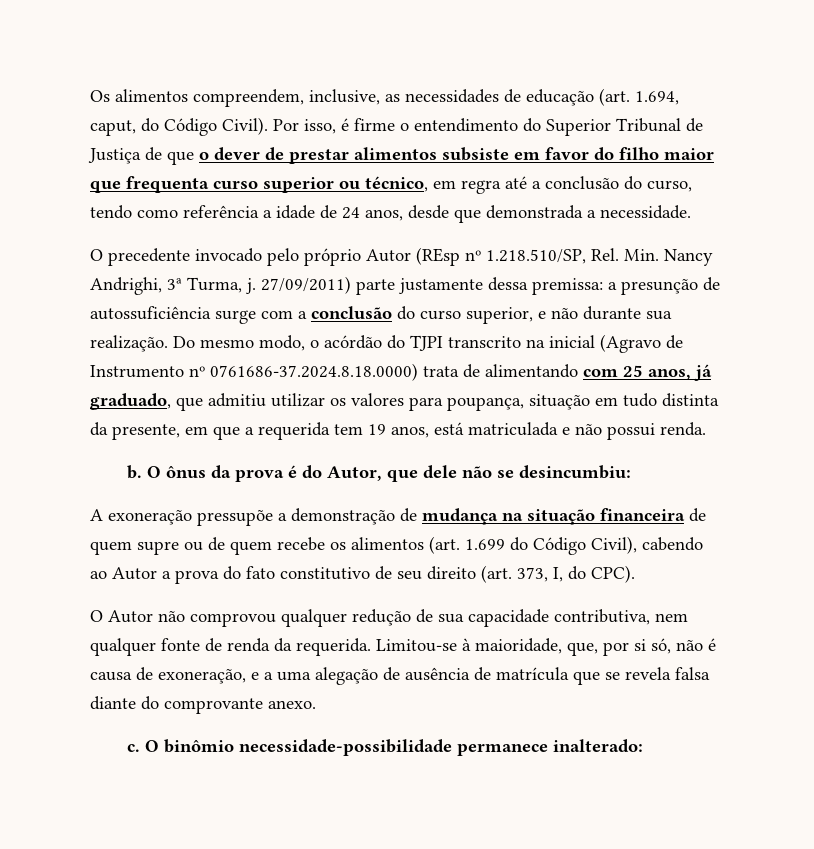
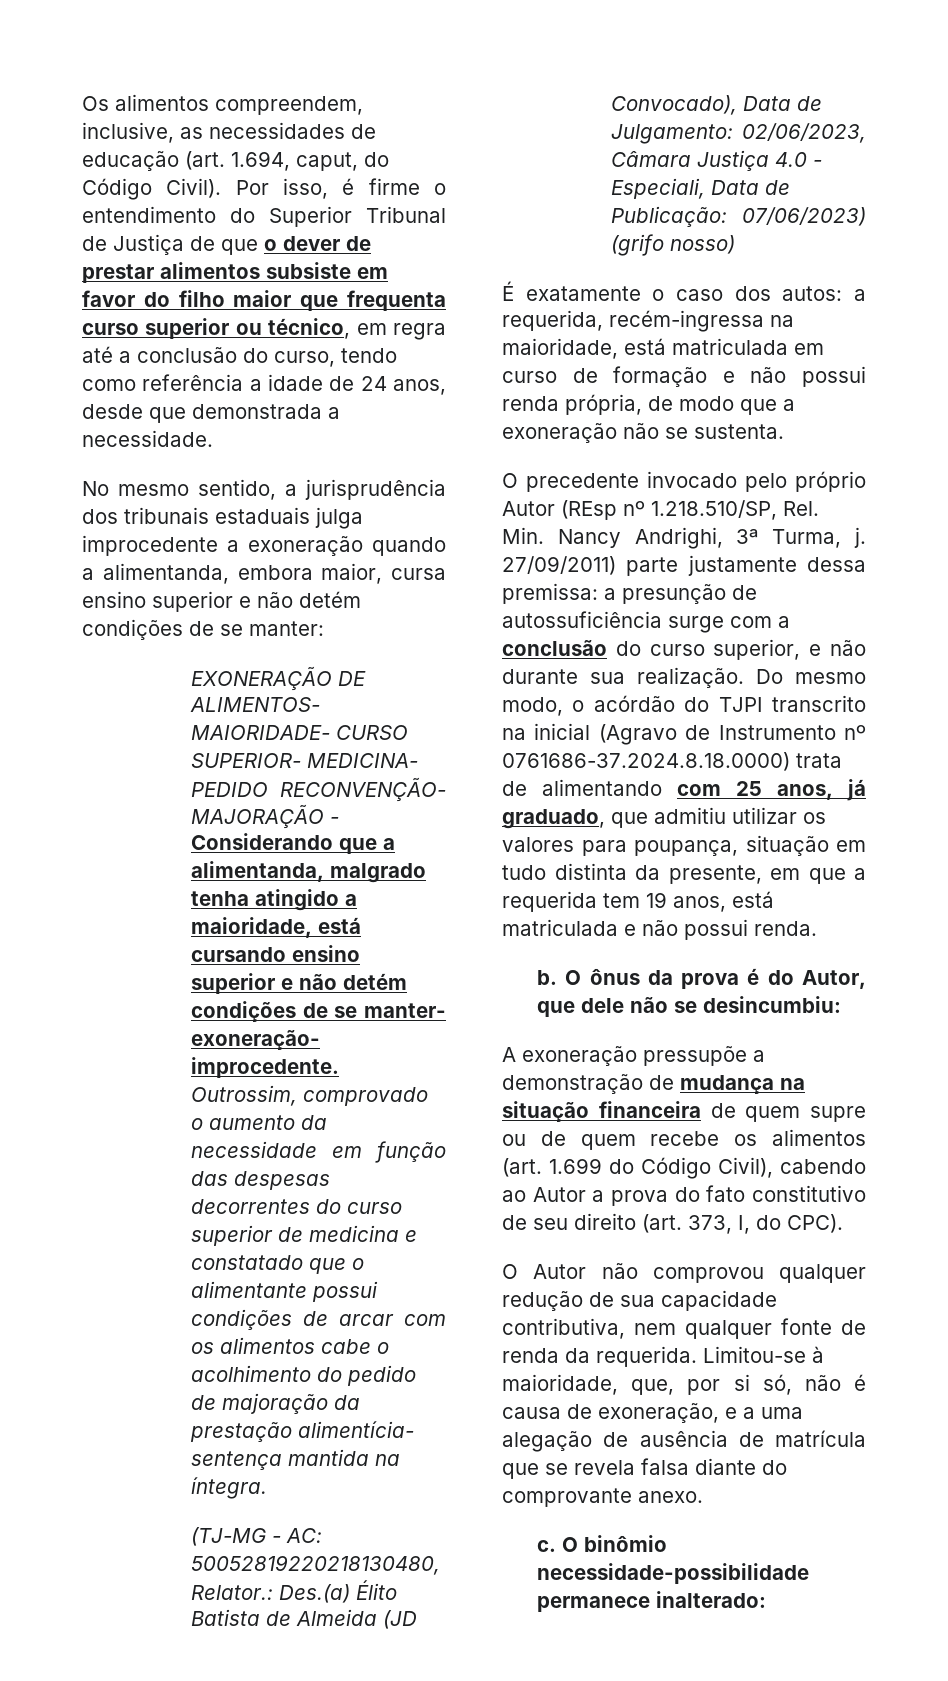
(691, 212) none -> [82,479,446,500] [82,507,363,529] [82,535,446,556] [82,563,446,584] [82,591,361,612] [82,619,324,640] [191,666,367,691] [190,697,321,712] [191,725,409,740] [191,753,419,768] [191,777,446,802] [191,804,340,829] [191,833,396,854] [191,861,427,883] [191,889,358,911] [191,917,362,938] [191,945,361,962] [191,973,408,994] [191,1001,446,1022] [191,1030,321,1050] [191,1057,340,1078] [191,1085,429,1106] [191,1115,328,1130] [191,1141,446,1163] [191,1171,331,1190] [191,1199,403,1214] [191,1225,418,1246] [191,1255,365,1274] [191,1281,379,1302] [191,1309,446,1330] [191,1337,390,1354] [191,1365,417,1386] [191,1393,361,1414] [190,1421,415,1442] [191,1449,401,1470] [191,1477,268,1499] [191,1527,323,1546] [191,1555,441,1575] [191,1580,398,1603] [191,1609,418,1629] [611,95,823,115] [611,123,866,144] [611,150,823,171] [611,178,791,199] [611,206,866,227] [611,234,736,256] [502,281,866,301] [502,310,794,332] [502,338,824,359] [502,366,866,387] [502,394,795,415] [502,423,784,443] // No mesmo sentido, a jurisprudência dos tribunais estaduais julga improcedente a exoneração quando a alimentanda, embora maior, cursa ensino superior e não detém condições de se manter: // EXONERAÇÃO DE ALIMENTOS- MAIORIDADE- CURSO SUPERIOR- MEDICINA- PEDIDO RECONVENÇÃO- MAJORAÇÃO - Considerando que a alimentanda, malgrado tenha atingido a maioridade, está cursando ensino superior e não detém condições de se manter- exoneração- improcedente. Outrossim, comprovado o aumento da necessidade em função das despesas decorrentes do curso superior de medicina e constatado que o alimentante possui condições de arcar com os alimentos cabe o acolhimento do pedido de majoração da prestação alimentícia- sentença mantida na íntegra. // (TJ-MG - AC: 50052819220218130480, Relator.: Des.(a) Élito Batista de Almeida (JD Convocado), Data de Julgamento: 02/06/2023, Câmara Justiça 4.0 - Especiali, Data de Publicação: 07/06/2023) (grifo nosso) // É exatamente o caso dos autos: a requerida, recém-ingressa na maioridade, está matriculada em curso de formação e não possui renda própria, de modo que a exoneração não se sustenta.

